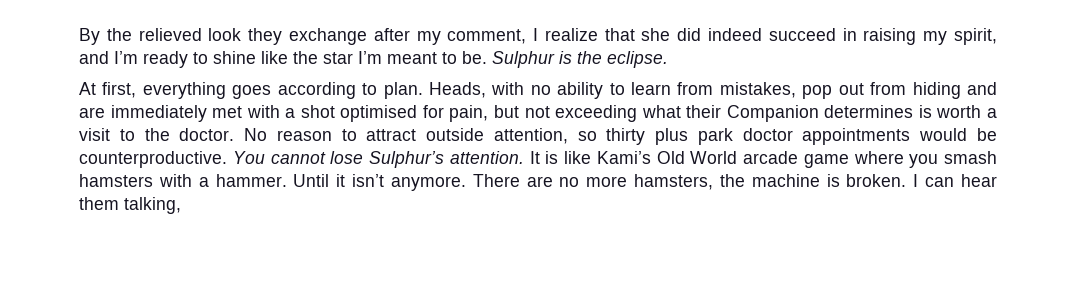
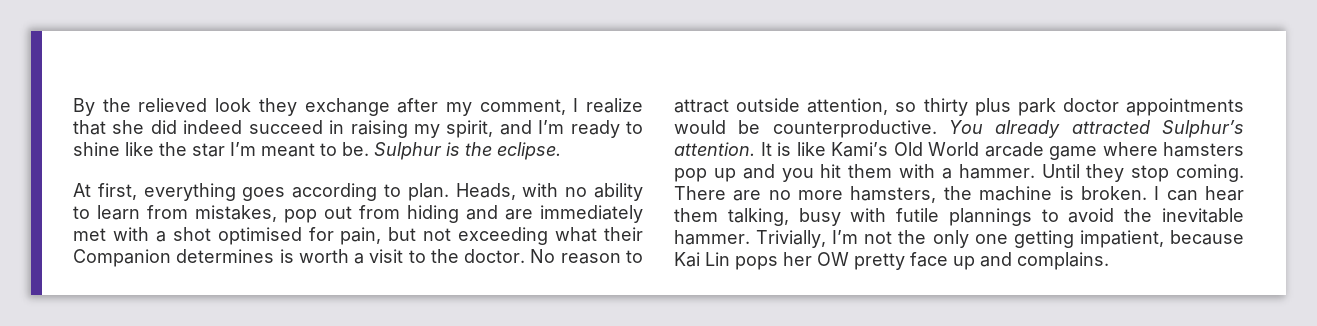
[270,151,364,164] cannot lose -> [995,120,1150,138] already attracted
[909,151,997,168] [79,174,153,187] you smash hamsters -> [1163,142,1244,157] [674,164,893,182] hamsters pop up and you hit them
[336,174,466,191] it isn’t anymore. -> [1086,164,1244,182] they stop coming.
(181, 205) none -> [798,208,1244,226] [674,230,1244,248] [674,252,1109,270] busy with futile plannings to avoid the inevitable hammer. Trivially, I’m not the only one getting impatient, because Kai Lin pops her OW pretty face up and complains.

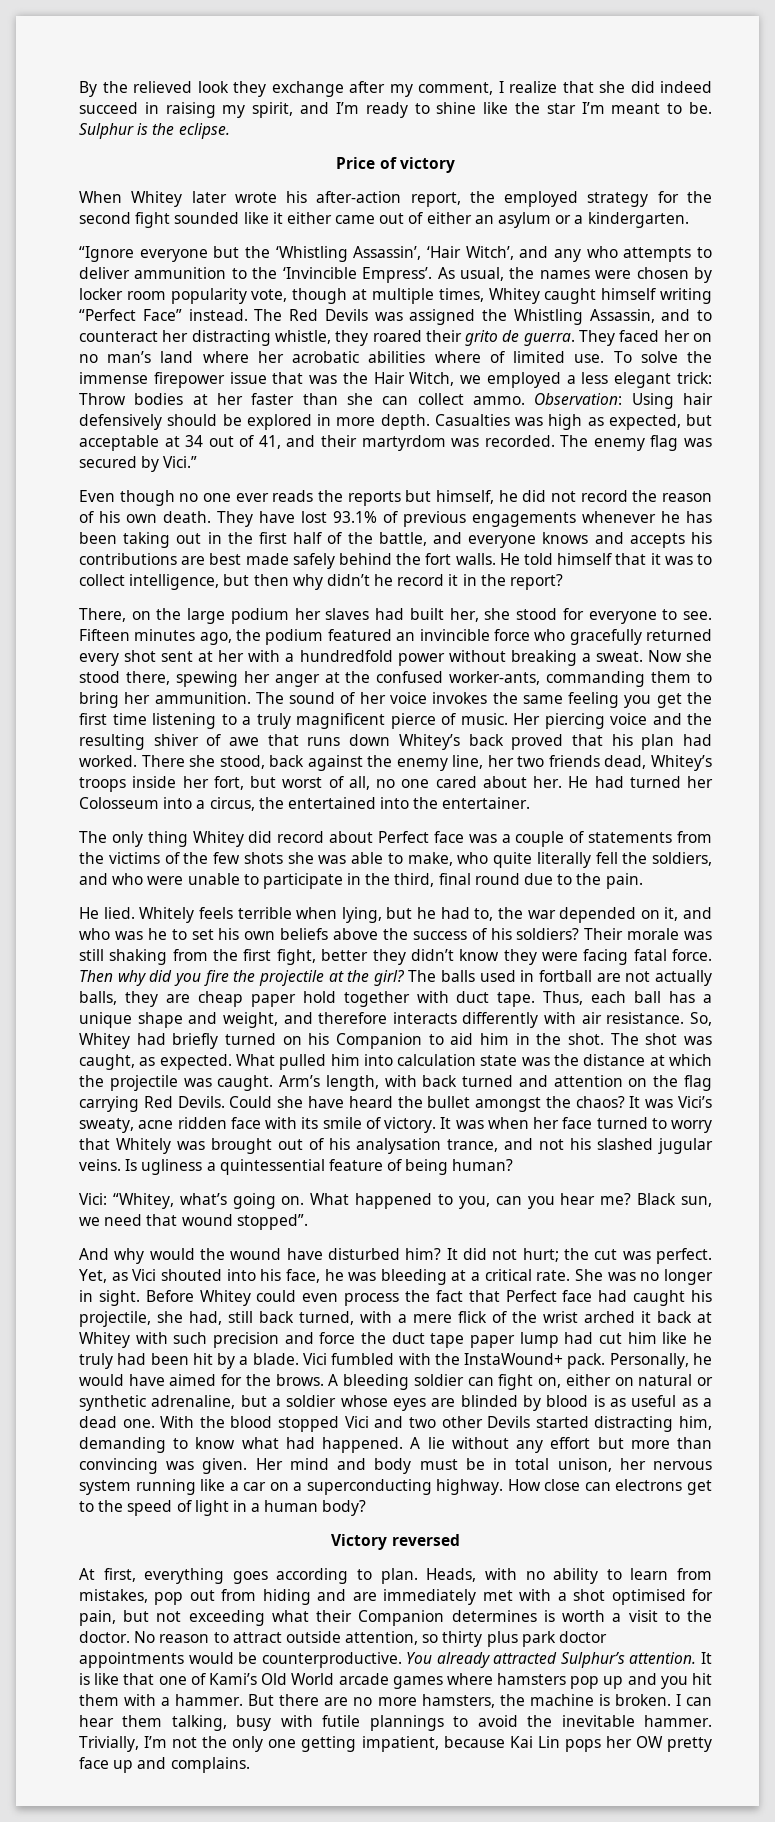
(561, 151) none -> [336,157,455,173] [79,191,712,207] [79,212,689,228] [79,246,712,262] [79,267,712,283] [79,288,712,304] [79,309,712,325] [79,330,712,346] [79,351,713,363] [79,372,712,388] [79,393,713,409] [79,414,712,430] [79,435,712,451] [79,456,198,472] [79,490,712,506] [79,511,712,527] [79,532,712,548] [79,553,713,569] [79,574,564,590] [79,608,713,624] [79,629,712,645] [79,650,712,666] [79,671,712,687] [79,692,713,708] [79,713,712,729] [79,734,713,750] [79,755,713,771] [79,776,713,792] [79,797,531,811] [79,831,712,847] [79,852,712,868] [79,873,643,889] [79,907,712,923] [79,928,712,940] [79,949,712,965] [79,970,712,986] [79,991,713,1007] [79,1012,712,1028] [79,1033,712,1049] [79,1054,712,1070] [79,1075,712,1091] [79,1096,713,1112] [79,1117,712,1133] [79,1138,713,1154] [79,1159,514,1175] [79,1193,712,1209] [79,1214,308,1230] [79,1248,712,1264] [79,1269,713,1285] [79,1290,712,1306] [79,1311,712,1327] [79,1332,712,1348] [79,1353,712,1369] [79,1374,714,1390] [79,1395,713,1411] [79,1416,713,1432] [79,1437,713,1453] [79,1458,712,1474] [79,1479,713,1495] [79,1500,367,1516] [331,1534,460,1550] // Price of victory // When Whitey later wrote his after-action report, the employed strategy for the second fight sounded like it either came out of either an asylum or a kindergarten. // “Ignore everyone but the ‘Whistling Assassin’, ‘Hair Witch’, and any who attempts to deliver ammunition to the ‘Invincible Empress’. As usual, the names were chosen by locker room popularity vote, though at multiple times, Whitey caught himself writing “Perfect Face” instead. The Red Devils was assigned the Whistling Assassin, and to counteract her distracting whistle, they roared their grito de guerra. They faced her on no man’s land where her acrobatic abilities where of limited use. To solve the immense firepower issue that was the Hair Witch, we employed a less elegant trick: Throw bodies at her faster than she can collect ammo. Observation: Using hair defensively should be explored in more depth. Casualties was high as expected, but acceptable at 34 out of 41, and their martyrdom was recorded. The enemy flag was secured by Vici.” // Even though no one ever reads the reports but himself, he did not record the reason of his own death. They have lost 93.1% of previous engagements whenever he has been taking out in the first half of the battle, and everyone knows and accepts his contributions are best made safely behind the fort walls. He told himself that it was to collect intelligence, but then why didn’t he record it in the report? // There, on the large podium her slaves had built her, she stood for everyone to see. Fifteen minutes ago, the podium featured an invincible force who gracefully returned every shot sent at her with a hundredfold power without breaking a sweat. Now she stood there, spewing her anger at the confused worker-ants, commanding them to bring her ammunition. The sound of her voice invokes the same feeling you get the first time listening to a truly magnificent pierce of music. Her piercing voice and the resulting shiver of awe that runs down Whitey’s back proved that his plan had worked. There she stood, back against the enemy line, her two friends dead, Whitey’s troops inside her fort, but worst of all, no one cared about her. He had turned her Colosseum into a circus, the entertained into the entertainer. // The only thing Whitey did record about Perfect face was a couple of statements from the victims of the few shots she was able to make, who quite literally fell the soldiers, and who were unable to participate in the third, final round due to the pain. // He lied. Whitely feels terrible when lying, but he had to, the war depended on it, and who was he to set his own beliefs above the success of his soldiers? Their morale was still shaking from the first fight, better they didn’t know they were facing fatal force. Then why did you fire the projectile at the girl? The balls used in fortball are not actually balls, they are cheap paper hold together with duct tape. Thus, each ball has a unique shape and weight, and therefore interacts differently with air resistance. So, Whitey had briefly turned on his Companion to aid him in the shot. The shot was caught, as expected. What pulled him into calculation state was the distance at which the projectile was caught. Arm’s length, with back turned and attention on the flag carrying Red Devils. Could she have heard the bullet amongst the chaos? It was Vici’s sweaty, acne ridden face with its smile of victory. It was when her face turned to worry that Whitely was brought out of his analysation trance, and not his slashed jugular veins. Is ugliness a quintessential feature of being human? // Vici: “Whitey, what’s going on. What happened to you, can you hear me? Black sun, we need that wound stopped”. // And why would the wound have disturbed him? It did not hurt; the cut was perfect. Yet, as Vici shouted into his face, he was bleeding at a critical rate. She was no longer in sight. Before Whitey could even process the fact that Perfect face had caught his projectile, she had, still back turned, with a mere flick of the wrist arched it back at Whitey with such precision and force the duct tape paper lump had cut him like he truly had been hit by a blade. Vici fumbled with the InstaWound+ pack. Personally, he would have aimed for the brows. A bleeding soldier can fight on, either on natural or synthetic adrenaline, but a soldier whose eyes are blinded by blood is as useful as a dead one. With the blood stopped Vici and two other Devils started distracting him, demanding to know what had happened. A lie without any effort but more than convincing was given. Her mind and body must be in total unison, her nervous system running like a car on a superconducting highway. How close can electrons get to the speed of light in a human body? // Victory reversed
(826, 149) none -> [123,1673,206,1685] that one of
[1049,146,1097,160] game -> [392,1676,443,1689] games
[1041,164,1244,182] [674,186,726,200] Until they stop coming. There -> [248,1694,320,1706] But there

